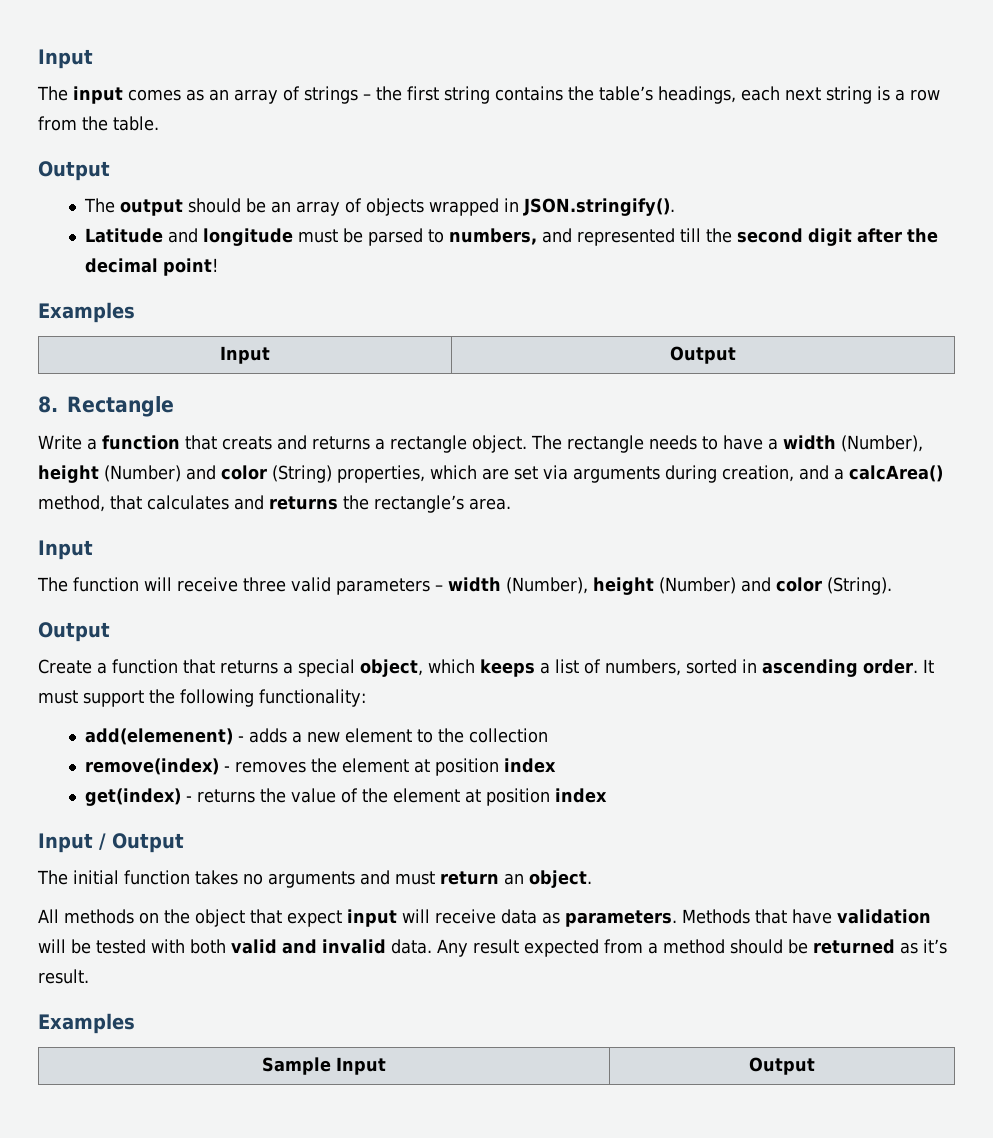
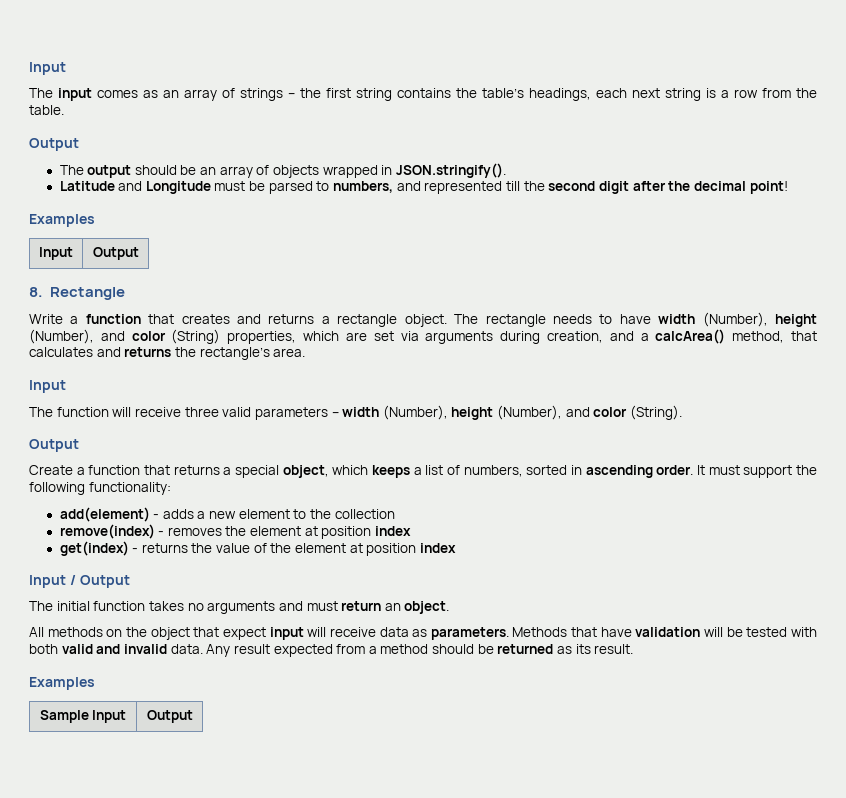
[203,228,294,246] longitude -> [145,181,211,194] Longitude
[221,436,272,450] creats -> [181,314,230,324] creates
[767,435,923,452] [38,465,181,483] a width (Number), height (Number) -> [658,312,817,327] [29,329,94,344] width (Number), height (Number),
[659,577,736,594] (Number) -> [497,405,563,420] (Number),
[85,728,234,745] add(elemenent) -> [59,507,150,522] add(element)
[923,939,947,954] it’s -> [575,644,591,654] its

